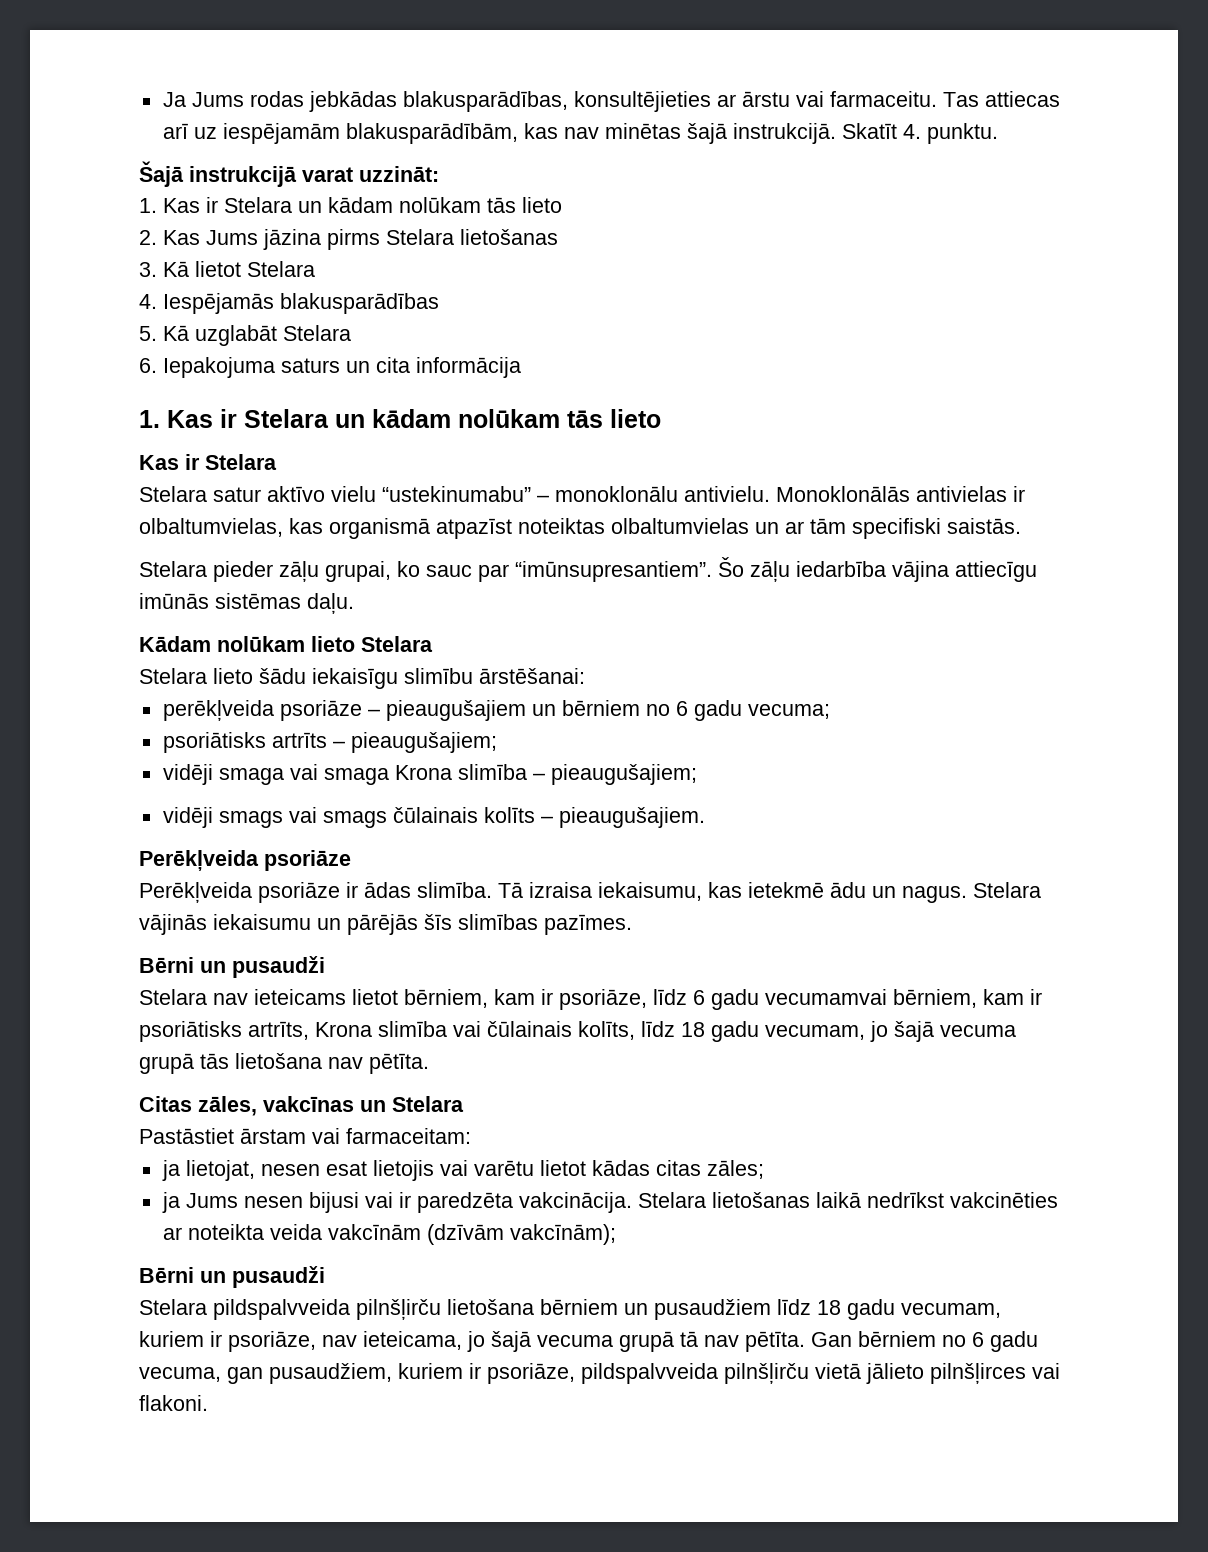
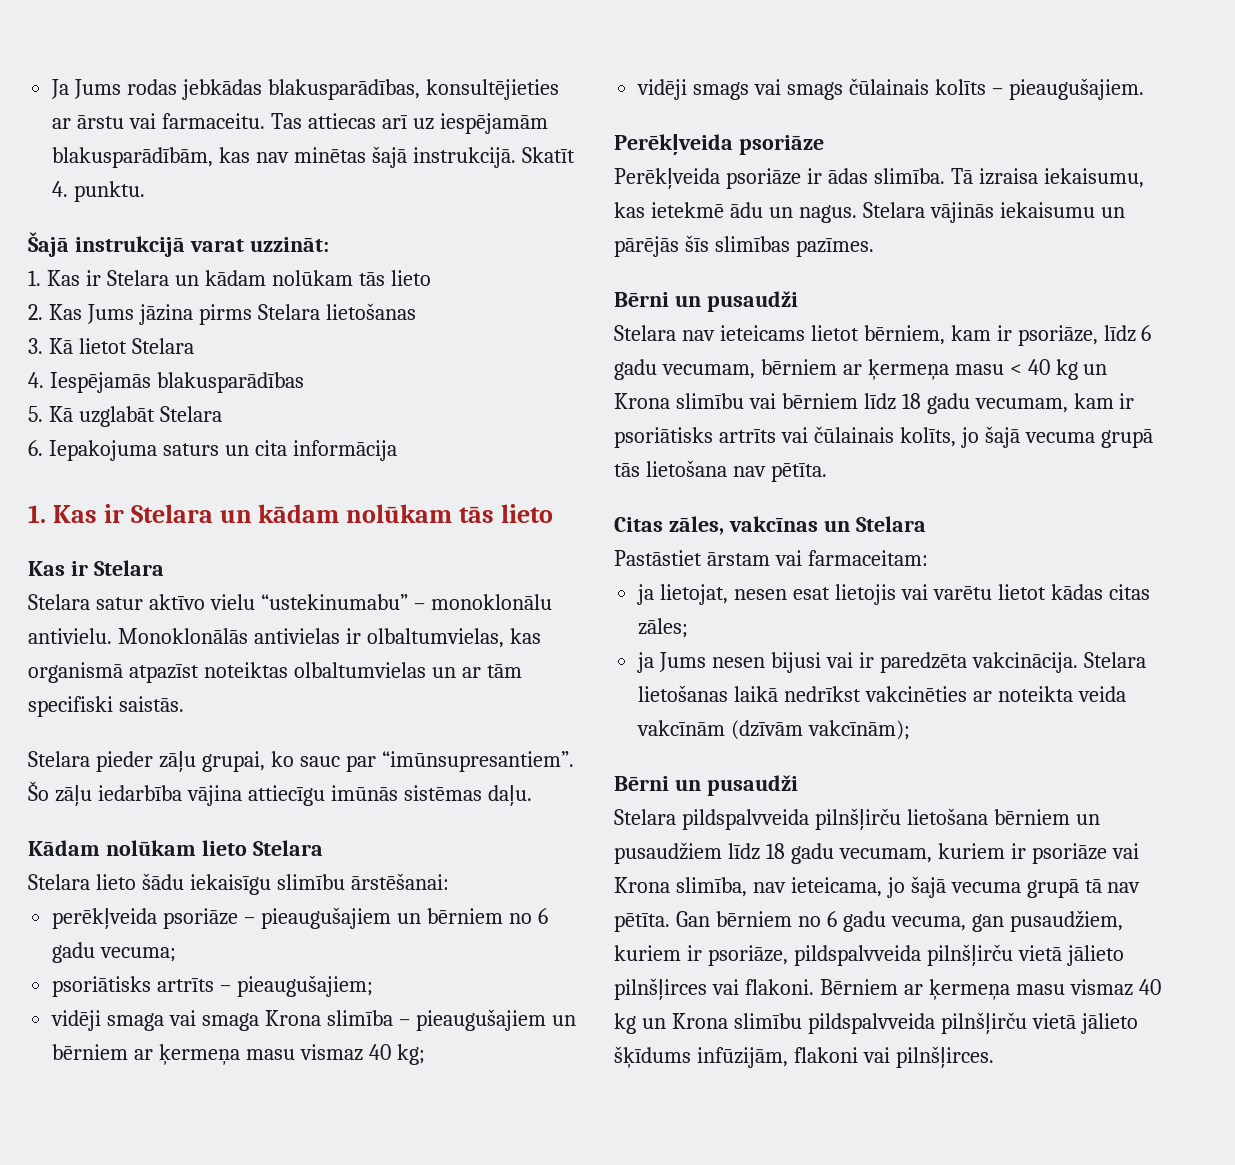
[550,764,697,785] pieaugušajiem; -> [415,1009,576,1031] [52,1044,425,1066] pieaugušajiem un bērniem ar ķermeņa masu vismaz 40 kg;
[765,989,1042,1008] [139,1021,865,1042] vecumamvai bērniem, kam ir psoriātisks artrīts, Krona slimība vai čūlainais kolīts, līdz 18 gadu vecumam, -> [661,359,1108,381] [614,393,1135,414] [614,426,956,448] vecumam, bērniem ar ķermeņa masu < 40 kg un Krona slimību vai bērniem līdz 18 gadu vecumam, kam ir psoriātisks artrīts vai čūlainais kolīts,
[228,1331,316,1352] psoriāze, -> [1031,843,1139,864] [614,877,747,897] psoriāze vai Krona slimība,
(208, 1403) none -> [819,979,1161,1001] [614,1012,1138,1034] [614,1046,994,1069] Bērniem ar ķermeņa masu vismaz 40 kg un Krona slimību pildspalvveida pilnšļirču vietā jālieto šķīdums infūzijām, flakoni vai pilnšļirces.

